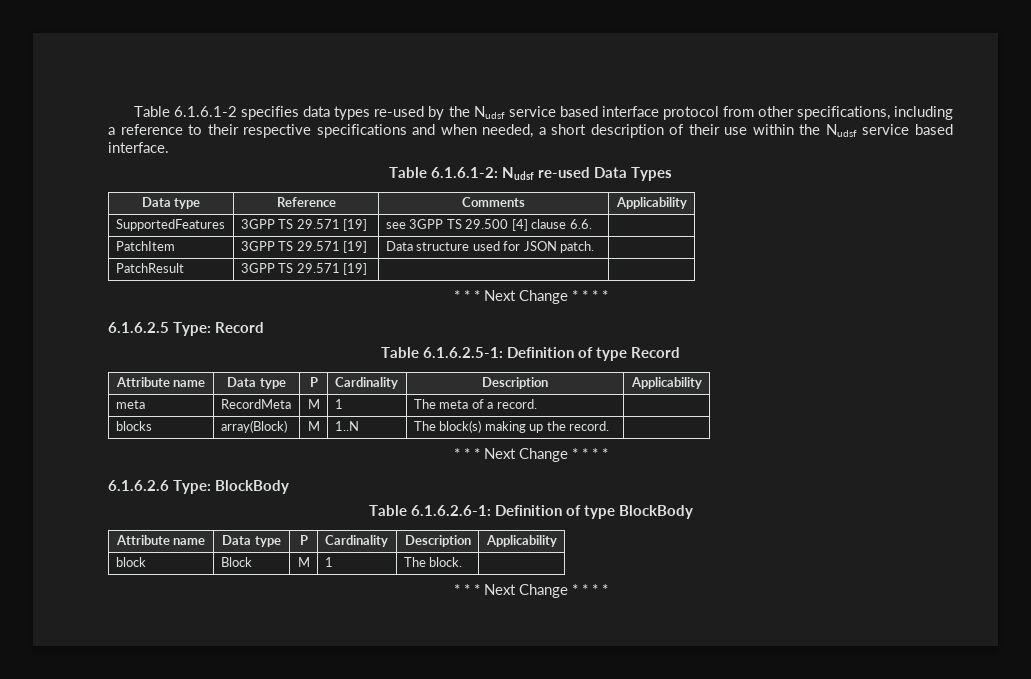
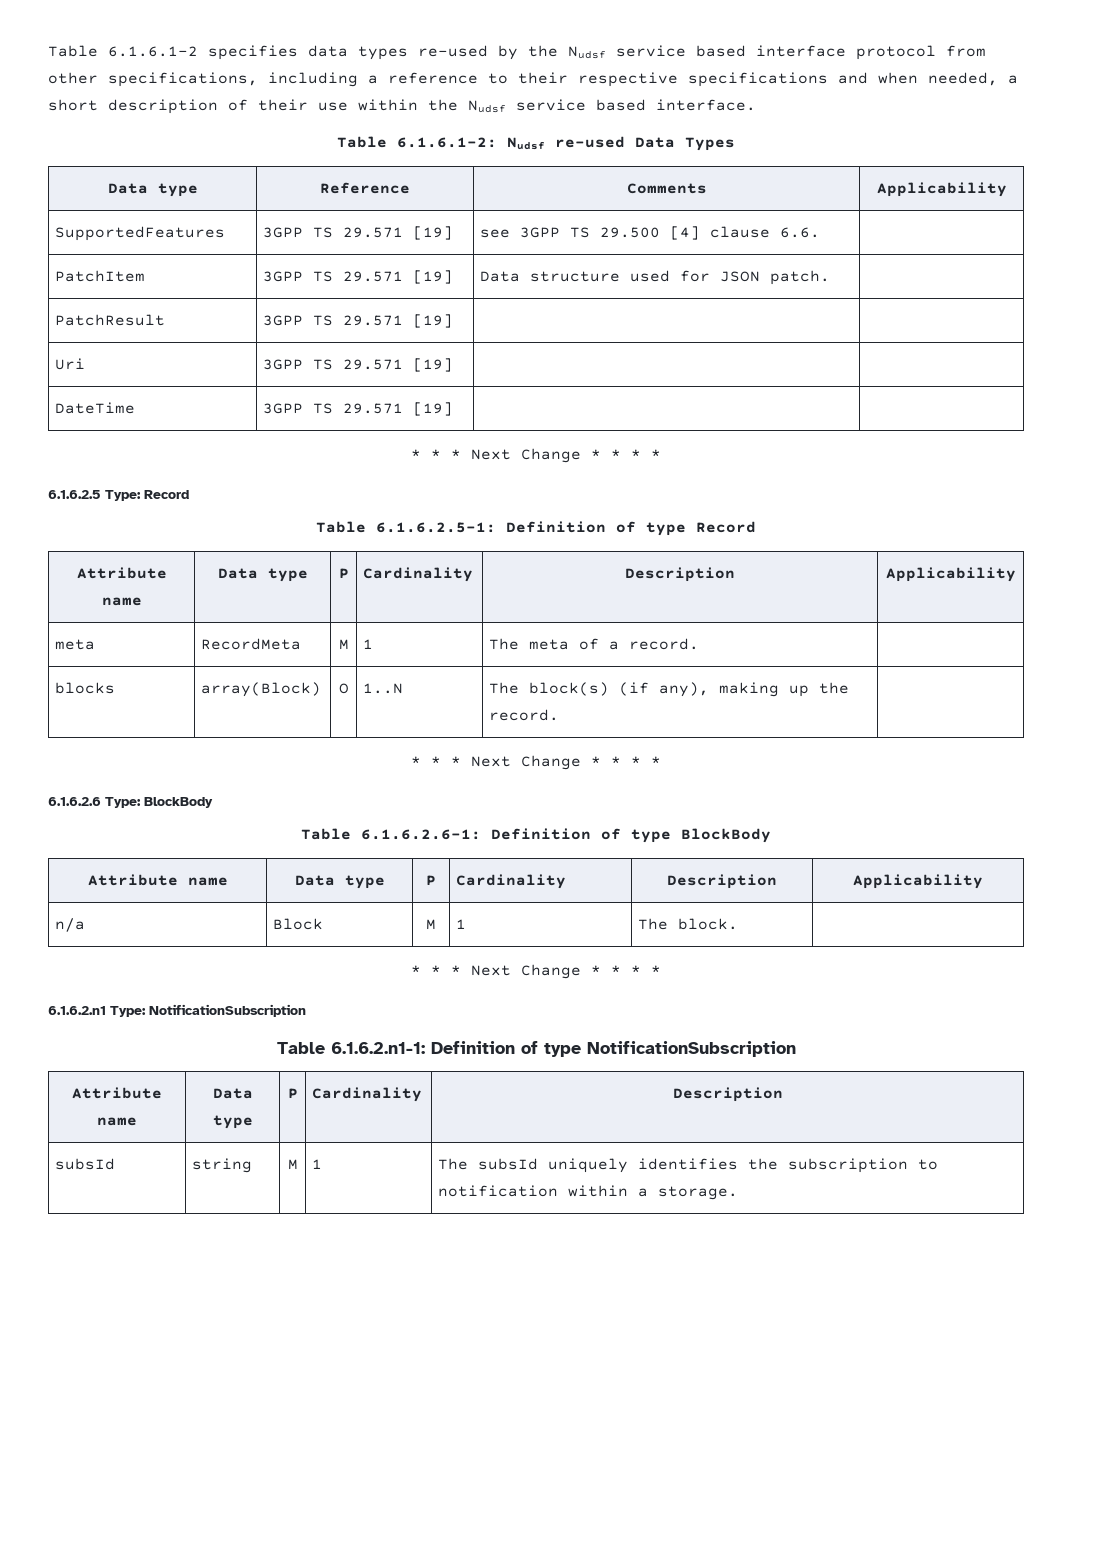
(368, 269) none -> [55,358,86,370] [263,358,454,372] [55,402,136,414] [263,402,454,416] // Uri | 3GPP TS 29.571 [19] | | // DateTime | 3GPP TS 29.571 [19] | |
[307,421,320,431] M -> [338,683,349,694] O
(482, 426) none -> [619,682,710,697] (if any),
[115,557,146,567] block -> [55,918,86,932] n/a
(608, 589) none -> [48,1004,306,1017] [276,1041,796,1057] [72,1087,162,1099] [97,1117,137,1126] [212,1088,253,1099] [212,1115,253,1129] [287,1088,298,1098] [312,1087,423,1102] [672,1087,783,1102] [55,1158,116,1170] [192,1158,253,1173] [287,1159,298,1170] [312,1159,323,1169] [438,1158,939,1173] [438,1185,739,1200] // 6.1.6.2.n1 Type: NotificationSubscription // Table 6.1.6.2.n1-1: Definition of type NotificationSubscription // Attribute name | Data type | P | Cardinality | Description // subsId | string | M | 1 | The subsId uniquely identifies the subscription to notification within a storage.

